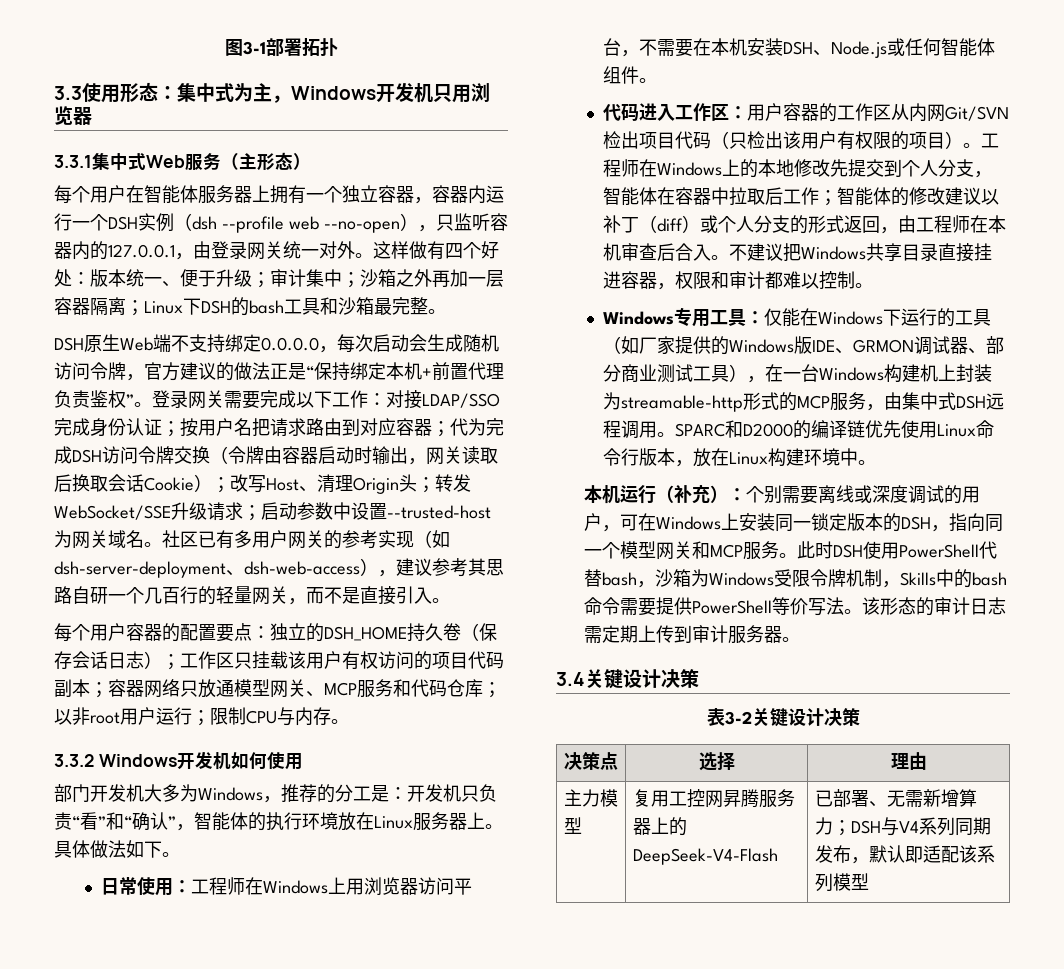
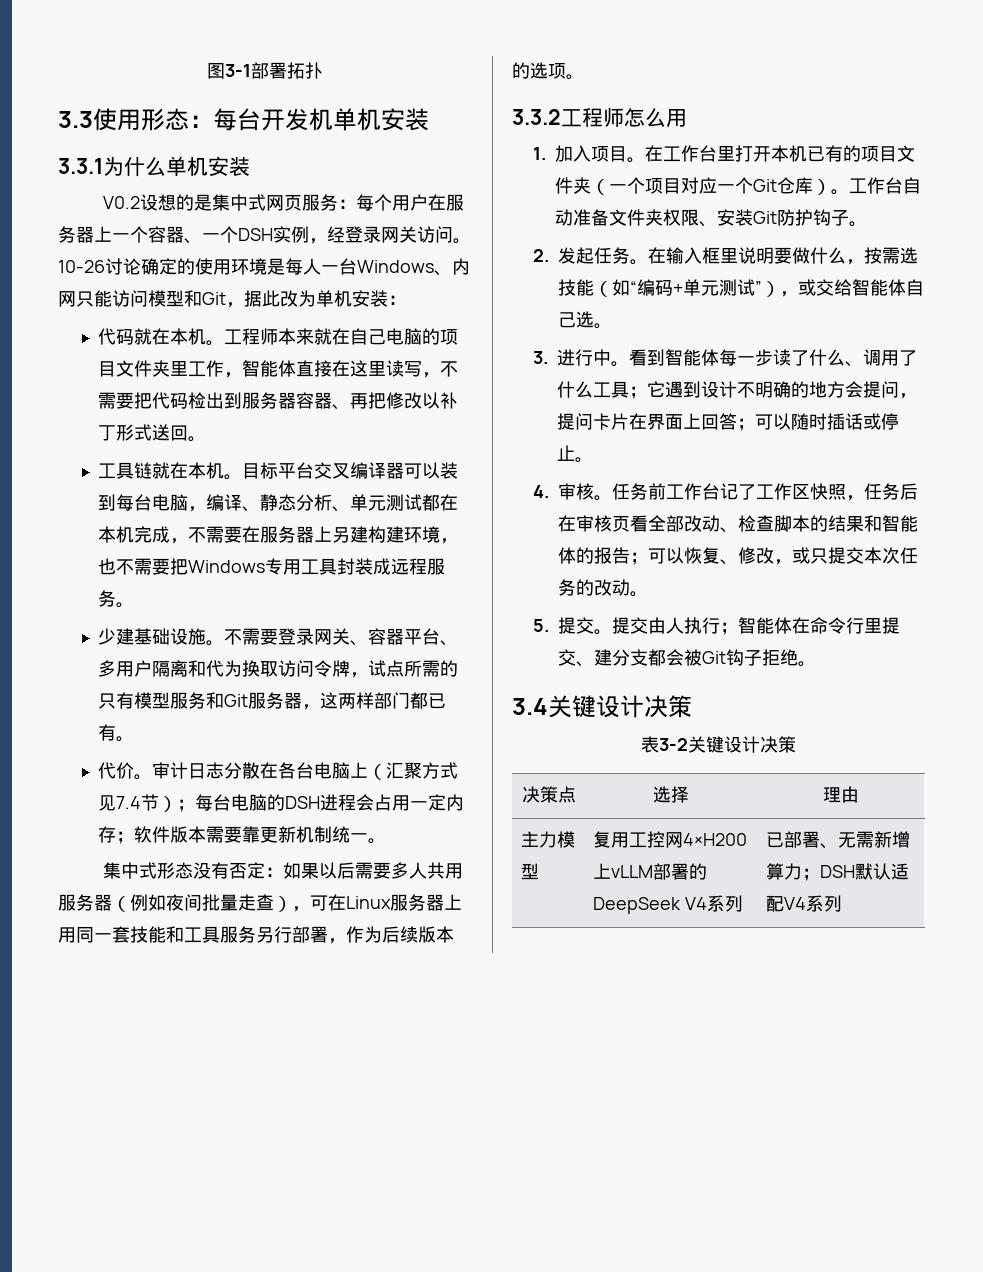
[177,82,490,103] [54,106,92,125] [54,152,311,171] 集中式为主，Windows开发机只用浏览器 // 3.3.1集中式Web服务（主形态） // -> [213,108,429,131] [58,156,250,177] [103,194,357,211] 每台开发机单机安装 // 3.3.1为什么单机安装 // V0.2设想的是集中式网页服务：
[144,185,504,204] [54,213,508,233] [54,241,499,260] [54,269,504,288] [54,297,446,316] [54,334,499,353] [54,362,504,381] [54,390,500,409] [54,418,504,437] [54,446,498,465] [54,474,471,494] [54,502,491,521] [54,530,450,549] [54,558,504,578] [54,586,450,605] [54,623,497,642] [54,651,504,670] [54,679,501,698] [54,707,349,726] [54,751,303,770] [54,784,497,803] [54,812,503,831] [54,840,180,858] [101,877,473,896] [603,38,996,58] [603,66,658,84] [603,103,1010,122] [603,131,1000,150] [603,159,993,178] [603,187,1000,206] [603,215,1007,234] [603,243,993,262] [603,271,874,290] [603,307,992,327] [603,336,1005,355] [603,364,993,383] [603,392,1005,412] [603,420,995,439] [603,448,877,467] [583,485,980,504] [583,513,1003,532] [583,541,997,560] [583,569,1007,588] [583,597,1006,616] [583,625,782,644] 智能体服务器上拥有一个独立容器，容器内运行一个DSH实例（dsh --profile web --no-open），只监听容器内的127.0.0.1，由登录网关统一对外。这样做有四个好处：版本统一、便于升级；审计集中；沙箱之外再加一层容器隔离；Linux下DSH的bash工具和沙箱最完整。 // DSH原生Web端不支持绑定0.0.0.0，每次启动会生成随机访问令牌，官方建议的做法正是“保持绑定本机+前置代理负责鉴权”。登录网关需要完成以下工作：对接LDAP/SSO完成身份认证；按用户名把请求路由到对应容器；代为完成DSH访问令牌交换（令牌由容器启动时输出，网关读取后换取会话Cookie）；改写Host、清理Origin头；转发WebSocket/SSE升级请求；启动参数中设置--trusted-host为网关域名。社区已有多用户网关的参考实现（如dsh-server-deployment、dsh-web-access），建议参考其思路自研一个几百行的轻量网关，而不是直接引入。 // 每个用户容器的配置要点：独立的DSH_HOME持久卷（保存会话日志）；工作区只挂载该用户有权访问的项目代码副本；容器网络只放通模型网关、MCP服务和代码仓库；以非root用户运行；限制CPU与内存。 // 3.3.2 Windows开发机如何使用 // 部门开发机大多为Windows，推荐的分工是：开发机只负责“看”和“确认”，智能体的执行环境放在Linux服务器上。具体做法如下。 // 日常使用：工程师在Windows上用浏览器访问平台，不需要在本机安装DSH、Node.js或任何智能体组件。 // 代码进入工作区：用户容器的工作区从内网Git/SVN检出项目代码（只检出该用户有权限的项目）。工程师在Windows上的本地修改先提交到个人分支，智能体在容器中拉取后工作；智能体的修改建议以补丁（diff）或个人分支的形式返回，由工程师在本机审查后合入。不建议把Windows共享目录直接挂进容器，权限和审计都难以控制。 // Windows专用工具：仅能在Windows下运行的工具（如厂家提供的Windows版IDE、GRMON调试器、部分商业测试工具），在一台Windows构建机上封装为streamable-http形式的MCP服务，由集中式DSH远程调用。SPARC和D2000的编译链优先使用Linux命令行版本，放在Linux构建环境中。 // 本机运行（补充）：个别需要离线或深度调试的用户，可在Windows上安装同一锁定版本的DSH，指向同一个模型网关和MCP服务。此时DSH使用PowerShell代替bash，沙箱为Windows受限令牌机制，Skills中的bash命令需要提供PowerShell等价写法。该形态的审计日志需定期上传到审计服务器 -> [446,194,465,211] [58,226,471,244] [58,258,470,276] [58,290,406,308] [98,328,459,346] [98,360,459,378] [98,392,459,410] [98,424,207,442] [98,462,459,480] [98,494,459,512] [98,526,459,544] [98,558,446,575] [98,590,135,608] [98,628,459,646] [98,660,459,678] [98,692,447,710] [98,724,135,742] [98,762,459,780] [98,794,465,812] [98,826,387,844] [103,862,464,879] [58,894,462,912] [58,926,454,944] [512,62,584,80] [512,108,687,127] [532,145,915,163] [554,177,921,195] [554,209,867,227] [532,247,918,265] [557,279,924,297] [557,311,612,329] [532,349,917,367] [556,381,917,399] [556,413,899,431] [556,445,593,463] [532,483,918,501] [557,515,918,533] [557,547,918,565] [557,579,648,597] [532,617,900,635] [557,649,798,667] 服务器上一个容器、一个DSH实例，经登录网关访问。10-26讨论确定的使用环境是每人一台Windows、内网只能访问模型和Git，据此改为单机安装： // 代码就在本机。工程师本来就在自己电脑的项目文件夹里工作，智能体直接在这里读写，不需要把代码检出到服务器容器、再把修改以补丁形式送回。 // 工具链就在本机。目标平台交叉编译器可以装到每台电脑，编译、静态分析、单元测试都在本机完成，不需要在服务器上另建构建环境，也不需要把Windows专用工具封装成远程服务。 // 少建基础设施。不需要登录网关、容器平台、多用户隔离和代为换取访问令牌，试点所需的只有模型服务和Git服务器，这两样部门都已有。 // 代价。审计日志分散在各台电脑上（汇聚方式见7.4节）；每台电脑的DSH进程会占用一定内存；软件版本需要靠更新机制统一。 // 集中式形态没有否定：如果以后需要多人共用服务器（例如夜间批量走查），可在Linux服务器上用同一套技能和工具服务另行部署，作为后续版本的选项。 // 3.3.2工程师怎么用 // 1.加入项目。在工作台里打开本机已有的项目文件夹（一个项目对应一个Git仓库）。工作台自动准备文件夹权限、安装Git防护钩子。 // 2.发起任务。在输入框里说明要做什么，按需选技能（如“编码+单元测试”），或交给智能体自己选。 // 3.进行中。看到智能体每一步读了什么、调用了什么工具；它遇到设计不明确的地方会提问，提问卡片在界面上回答；可以随时插话或停止。 // 4.审核。任务前工作台记了工作区快照，任务后在审核页看全部改动、检查脚本的结果和智能体的报告；可以恢复、修改，或只提交本次任务的改动。 // 5.提交。提交由人执行；智能体在命令行里提交、建分支都会被Git钩子拒绝
[722,789,795,808] [632,817,687,836] [632,848,778,865] 昇腾服务器上的DeepSeek-V4-Flash -> [682,833,747,846] [592,863,707,880] [592,895,743,914] 4×H200上vLLM部署的DeepSeek V4系列
[880,817,991,836] [814,845,995,864] [814,873,869,892] 与V4系列同期发布，默认即适配该系列模型 -> [854,863,909,880] [765,895,842,912] 默认适配V4系列

